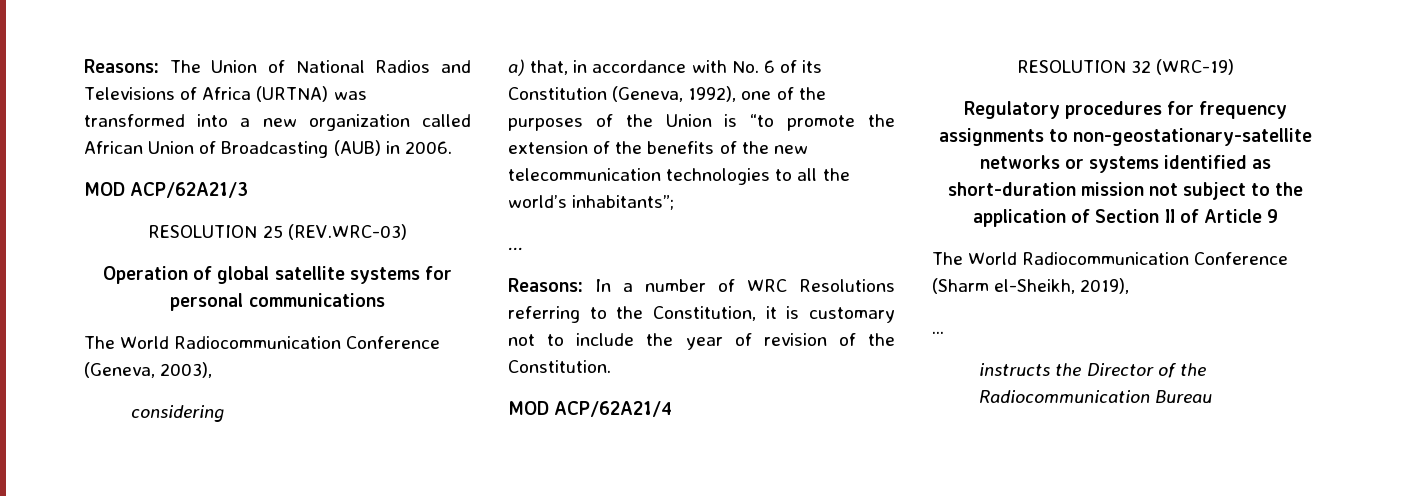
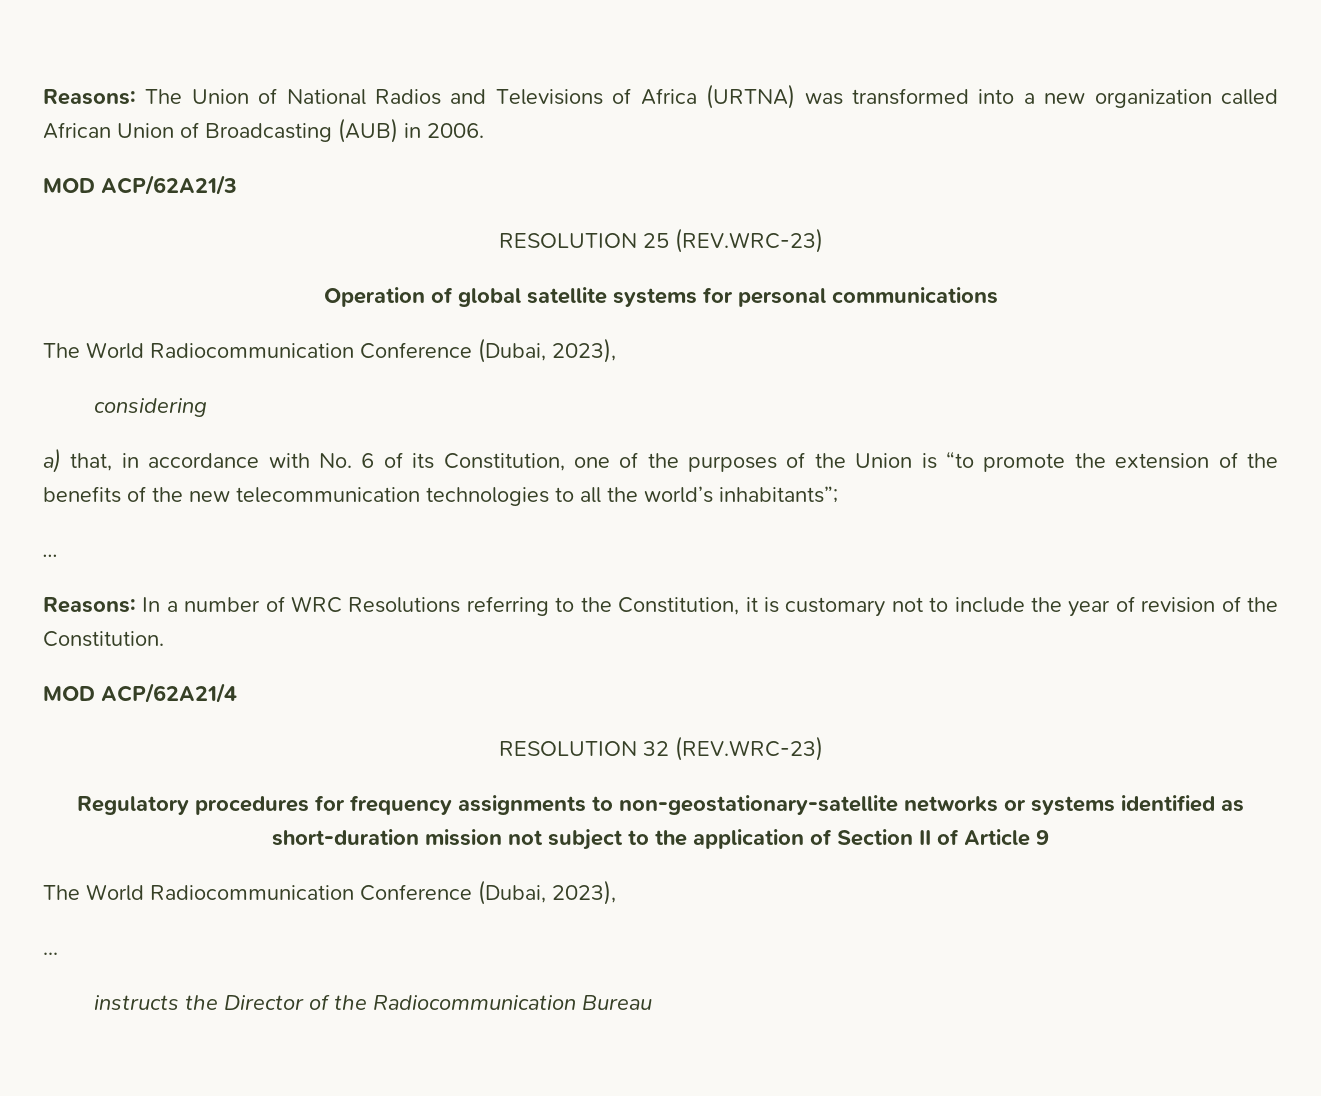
[287,224,407,240] (REV.WRC-03) -> [674,228,823,253] (REV.WRC-23)
[84,362,213,378] (Geneva, 2003), -> [478,338,616,363] (Dubai, 2023),
[508,86,737,102] Constitution (Geneva, 1992), -> [443,453,565,471] Constitution,
[1156,59,1235,75] (WRC-19) -> [674,736,823,761] (REV.WRC-23)
[932,278,1130,294] (Sharm el-Sheikh, 2019), -> [478,880,616,905] (Dubai, 2023),

